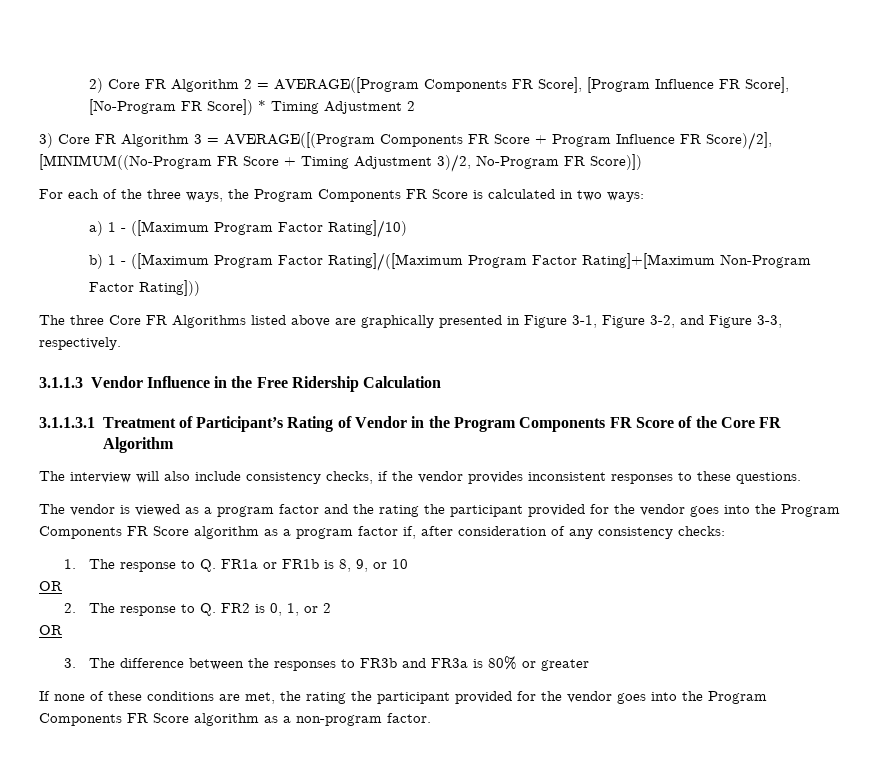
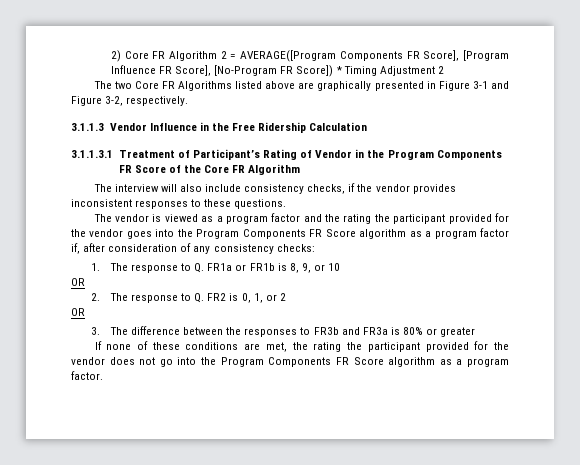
[39,132,772,150] [39,154,642,172] [39,189,644,202] [88,220,407,238] [88,253,811,271] [88,280,200,296] [39,315,104,325] 3) Core FR Algorithm 3 = AVERAGE([(Program Components FR Score + Program Influence FR Score)/2], [MINIMUM((No-Program FR Score + Timing Adjustment 3)/2, No-Program FR Score)]) // For each of the three ways, the Program Components FR Score is calculated in two ways: // a) 1 - ([Maximum Program Factor Rating]/10) // b) 1 - ([Maximum Program Factor Rating]/([Maximum Program Factor Rating]+[Maximum Non-Program // Factor Rating])) // The three -> [93,81,132,89] The two
[572,315,782,328] 3-1, Figure 3-2, and Figure 3-3, -> [472,81,509,89] [71,96,124,106] 3-1 and Figure 3-2,
[617,691,767,704] [39,713,382,726] goes into the Program Components FR Score algorithm as a non-program -> [109,357,510,367] does not go into the Program Components FR Score algorithm as a program

